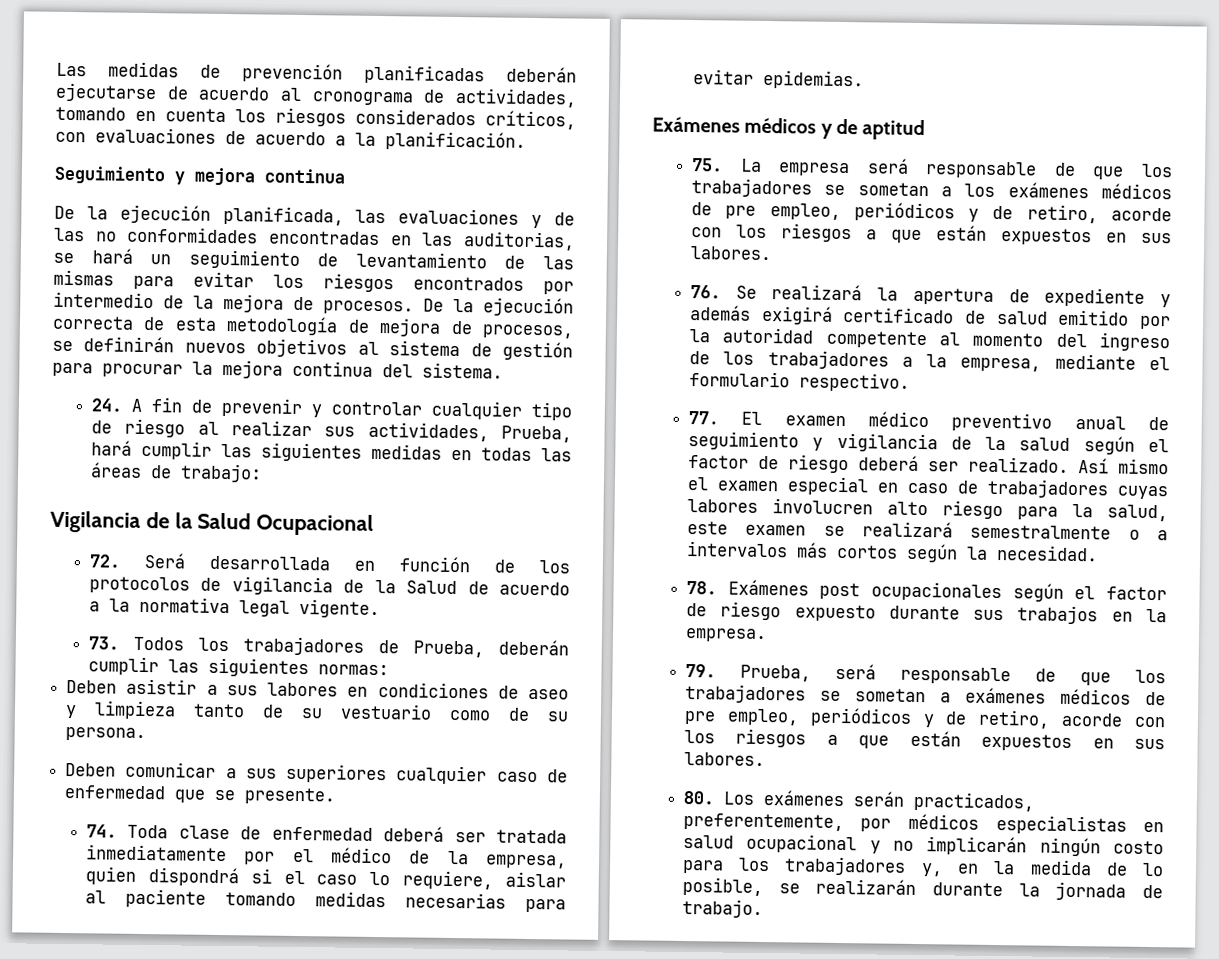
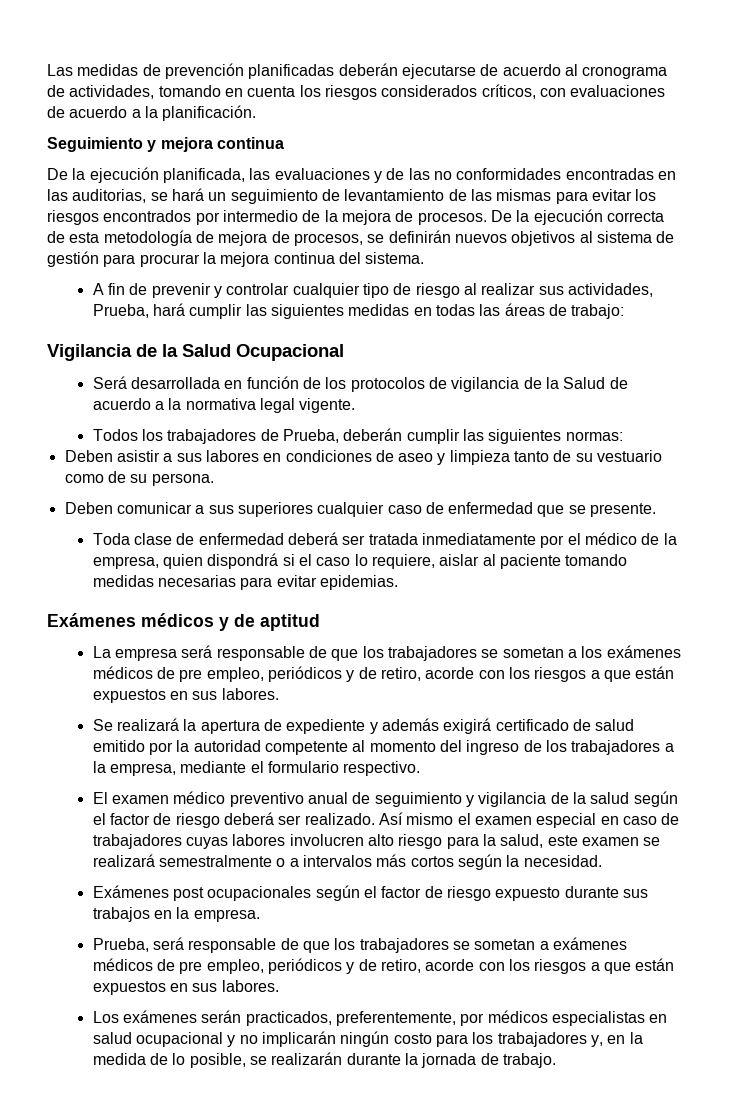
[90,398,123,412] 24. -> (425, 258) none
[88,554,120,568] 72. -> (344, 352) none
[87,636,119,650] 73. -> (356, 405) none
[85,824,117,838] 74. -> (657, 510) none
[690,158,723,172] 75. -> (320, 622) none
[689,285,721,299] 76. -> (279, 694) none
[687,411,719,425] 77. -> (421, 768) none
[685,580,717,595] 78. -> (602, 861) none
[684,663,716,678] 79. -> (260, 915) none
[682,790,714,805] 80. -> (279, 986) none

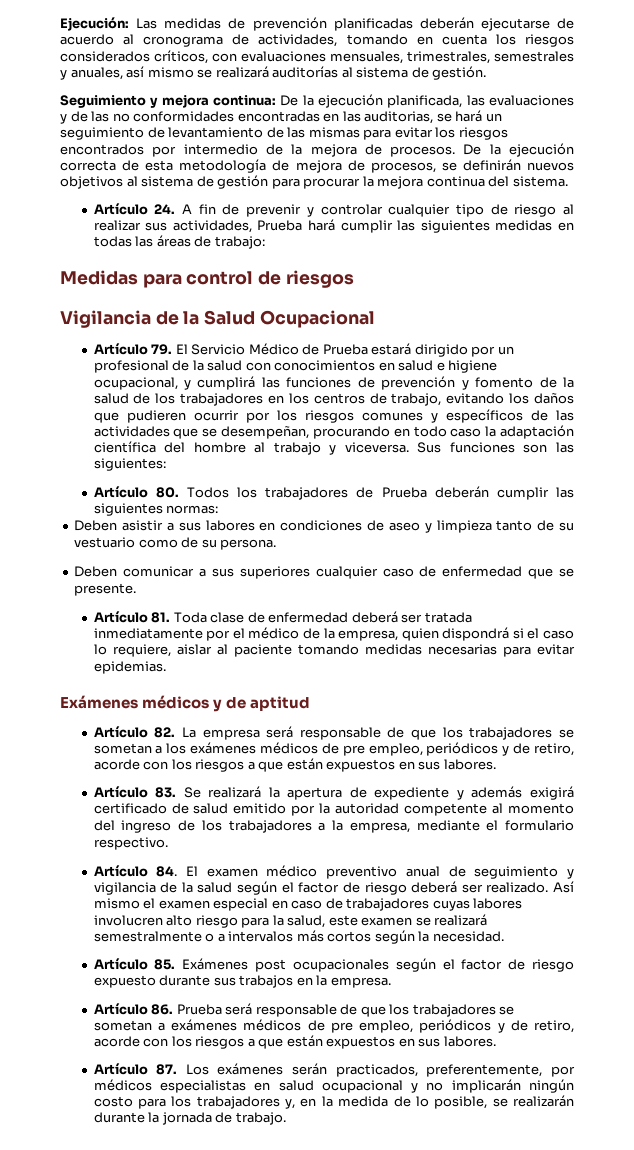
(47, 70) none -> [60,17,129,31] Ejecución:
[47,105,257,121] de acuerdo a la planificación. -> [330,51,574,64] [60,66,487,80] mensuales, trimestrales, semestrales y anuales, así mismo se realizará auditorías al sistema de gestión.
[216,137,284,149] continua // -> [213,95,276,106] continua:
(425, 258) none -> [93,203,176,215] Artículo 24.
[92,304,149,318] Prueba, -> [257,220,303,231] Prueba
(625, 311) none -> [60,270,354,288] // Medidas para control de riesgos
[92,376,628,392] [92,398,356,413] Será desarrollada en función de los protocolos de vigilancia de la Salud de acuerdo a la normativa legal vigente. // -> [93,343,514,357] [93,360,498,373] [93,376,575,390] [93,393,574,406] [93,409,574,423] [93,425,574,439] [93,441,574,455] [93,458,166,471] [93,486,179,498] Artículo 79. El Servicio Médico de Prueba estará dirigido por un profesional de la salud con conocimientos en salud e higiene ocupacional, y cumplirá las funciones de prevención y fomento de la salud de los trabajadores en los centros de trabajo, evitando los daños que pudieren ocurrir por los riesgos comunes y específicos de las actividades que se desempeñan, procurando en todo caso la adaptación científica del hombre al trabajo y viceversa. Sus funciones son las siguientes: // Artículo 80.
[283,429,340,443] Prueba, -> [381,487,427,498] Prueba
(657, 510) none -> [93,611,171,623] Artículo 81.
(320, 622) none -> [93,726,176,738] Artículo 82.
(279, 694) none -> [93,786,177,798] Artículo 83.
(421, 768) none -> [93,865,178,877] Artículo 84.
(602, 861) none -> [93,958,176,970] Artículo 85.
[92,938,149,952] Prueba, -> [93,1003,222,1015] Artículo 86. Prueba
(279, 986) none -> [93,1063,178,1075] Artículo 87.

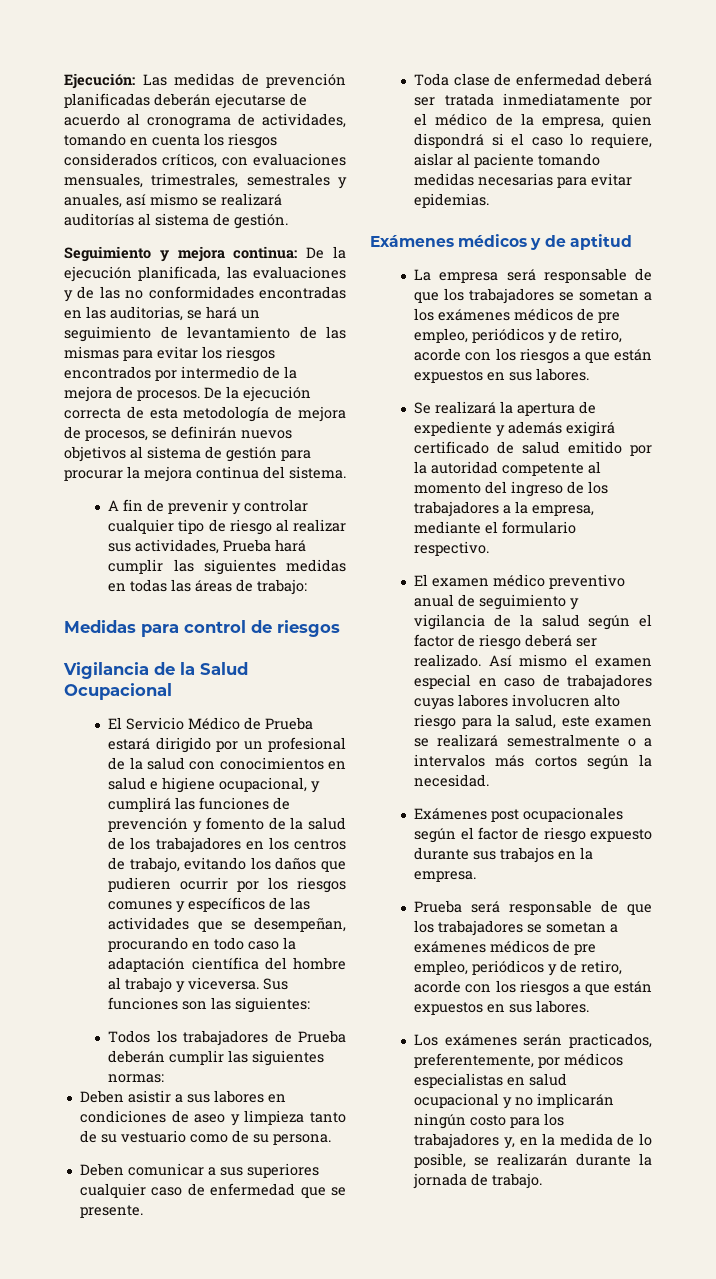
[93,203,176,215] Artículo 24. -> (346, 472) none
[93,343,173,355] Artículo 79. -> (172, 691) none
[93,486,179,498] Artículo 80. -> (311, 1005) none
[93,611,171,623] Artículo 81. -> (143, 1211) none
[93,726,176,738] Artículo 82. -> (632, 242) none
[93,786,177,798] Artículo 83. -> (590, 374) none
[93,865,178,877] Artículo 84. -> (490, 548) none
[93,958,176,970] Artículo 85. -> (490, 780) none
[93,1003,174,1015] Artículo 86. -> (477, 876) none
[93,1063,178,1075] Artículo 87. -> (590, 1006) none

